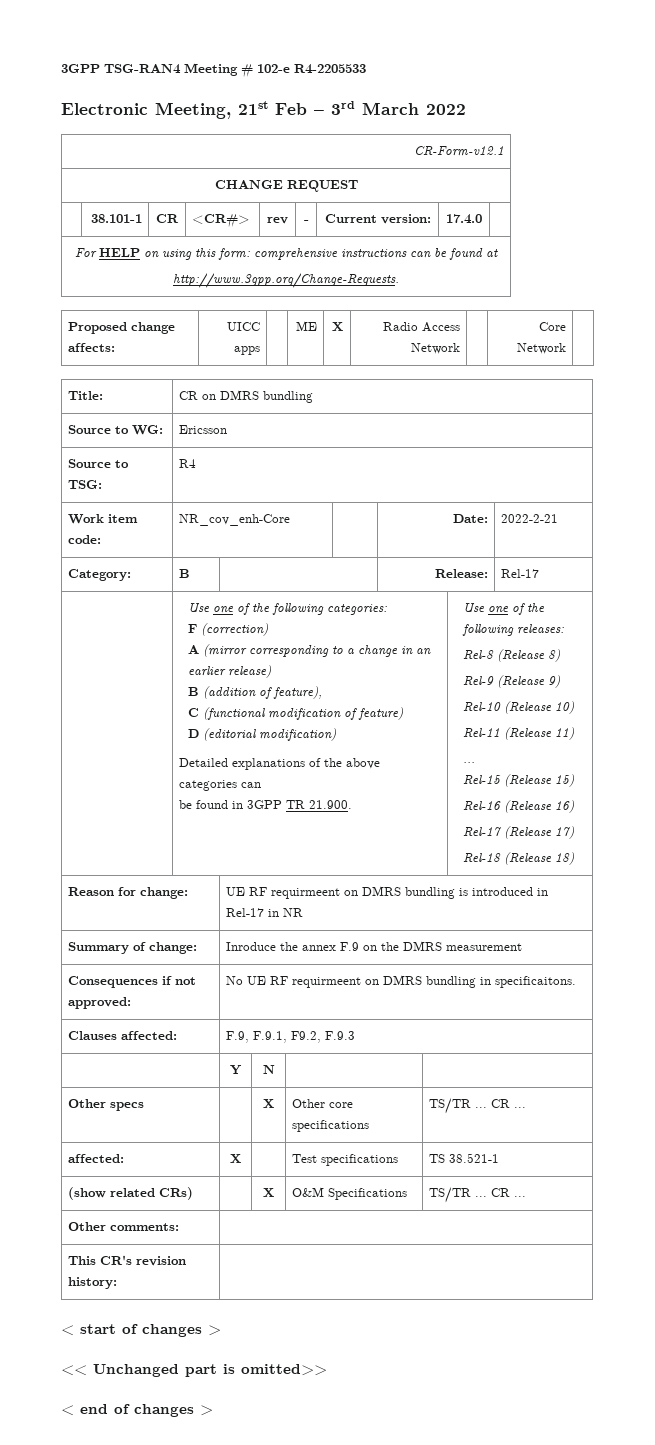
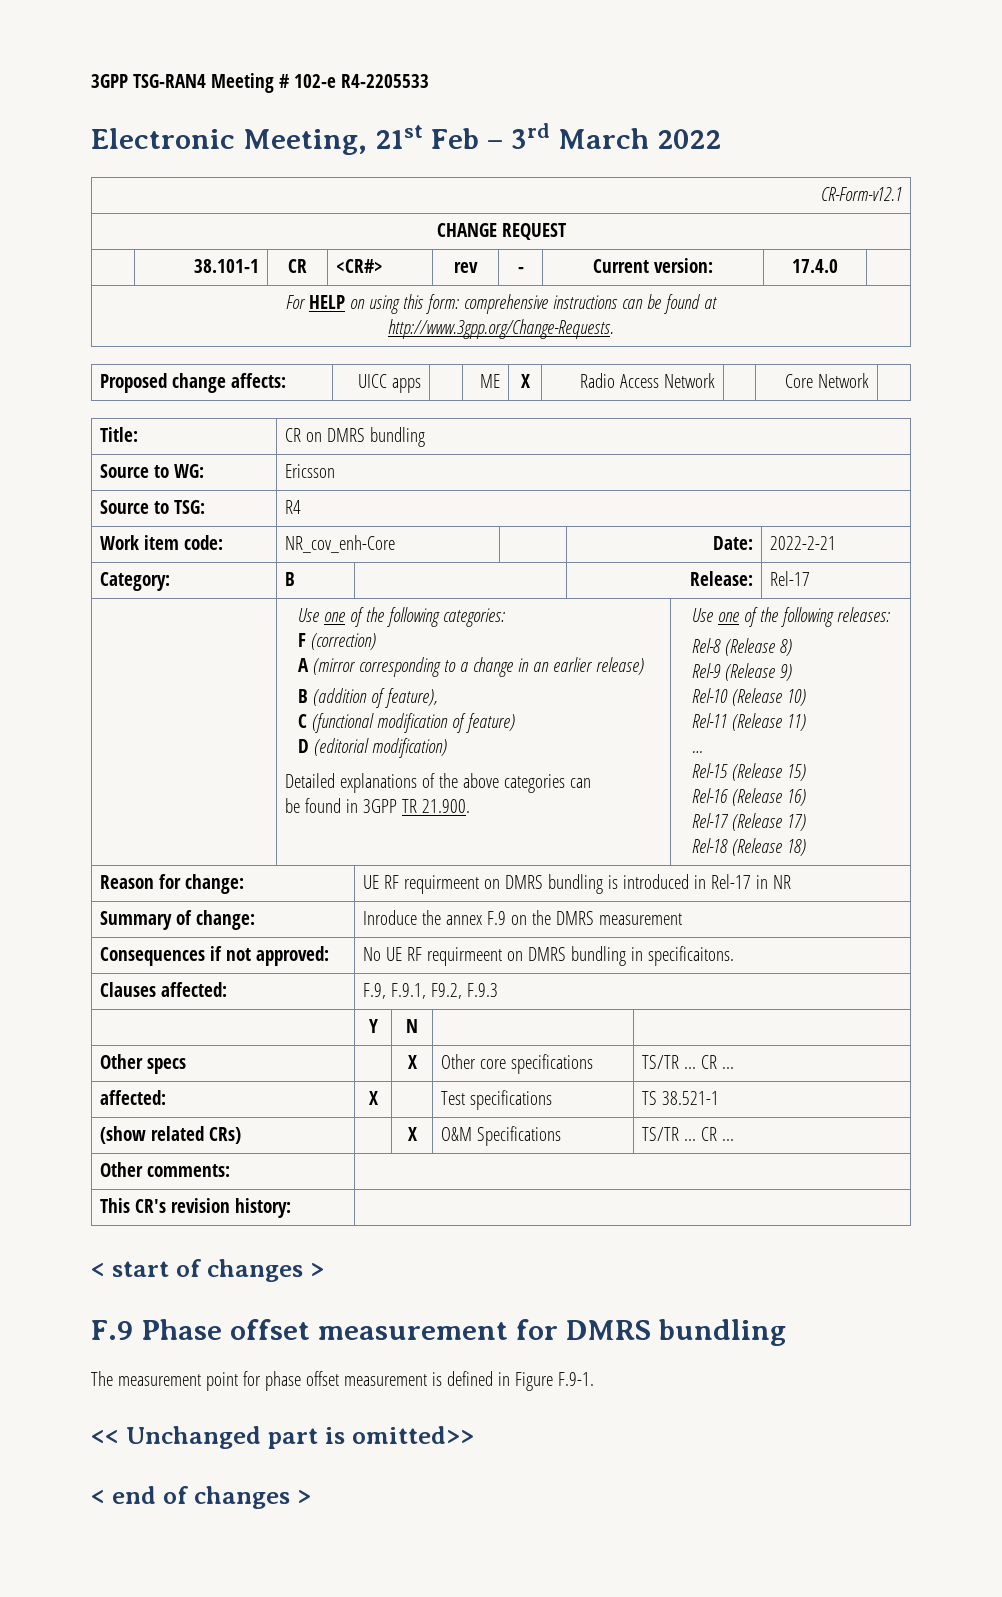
(221, 1330) none -> [91,1319,786,1346] [91,1371,594,1391] // F.9 Phase offset measurement for DMRS bundling // The measurement point for phase offset measurement is defined in Figure F.9-1.

